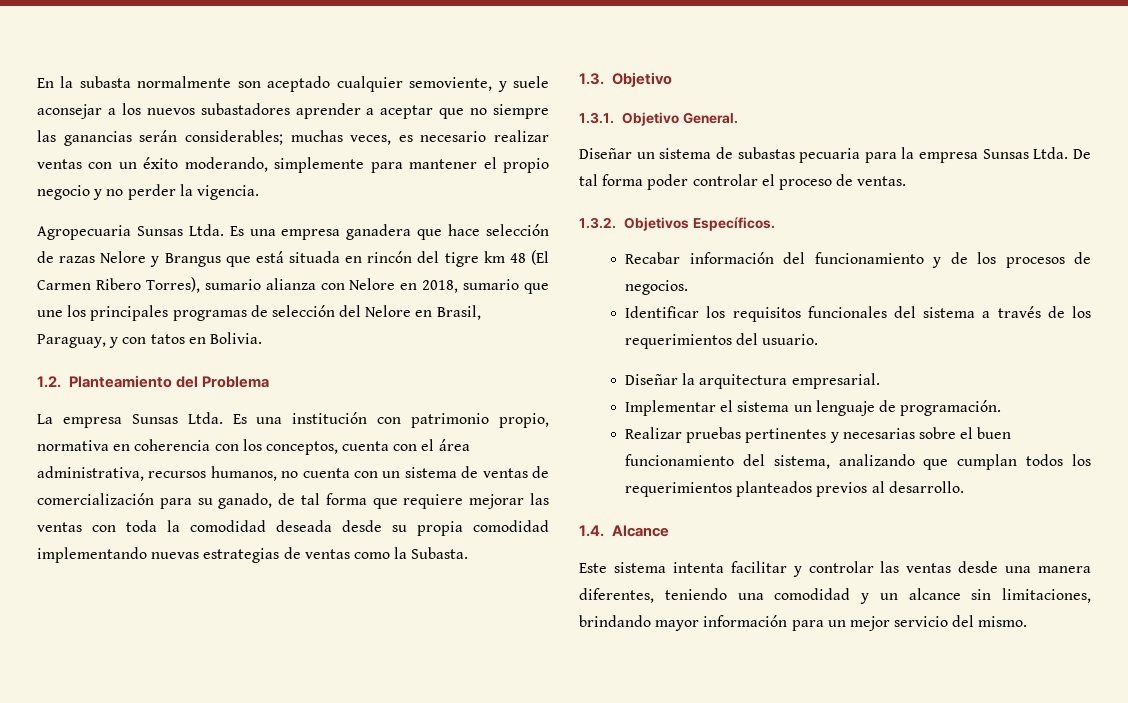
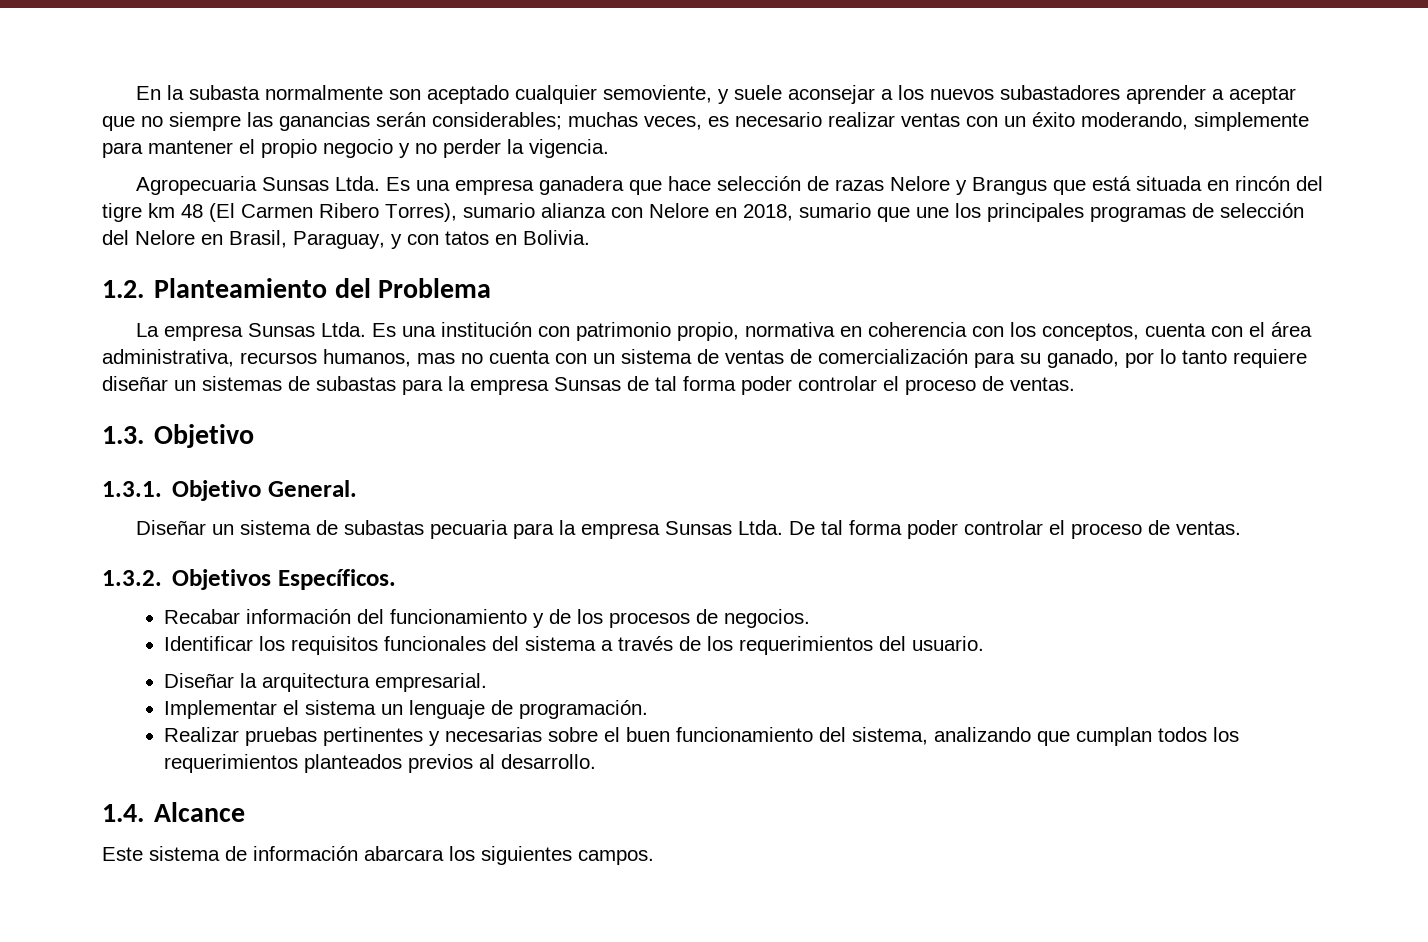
(277, 473) none -> [417,353,455,364] mas
[278,493,550,509] [37,520,549,536] [37,547,469,563] de tal forma que requiere mejorar las ventas con toda la comodidad deseada desde su propia comodidad implementando nuevas estrategias de ventas como la Subasta. -> [1125,349,1307,368] [102,376,1075,395] por lo tanto requiere diseñar un sistemas de subastas para la empresa Sunsas de tal forma poder controlar el proceso de ventas.
[672,561,1091,577] [579,588,1091,604] [579,615,1028,631] intenta facilitar y controlar las ventas desde una manera diferentes, teniendo una comodidad y un alcance sin limitaciones, brindando mayor información para un mejor servicio del mismo. -> [225,846,654,865] de información abarcara los siguientes campos.

